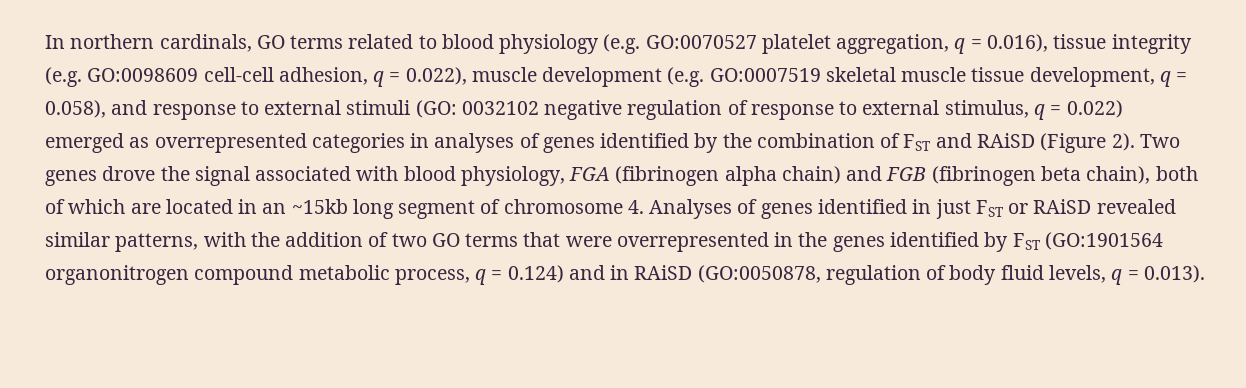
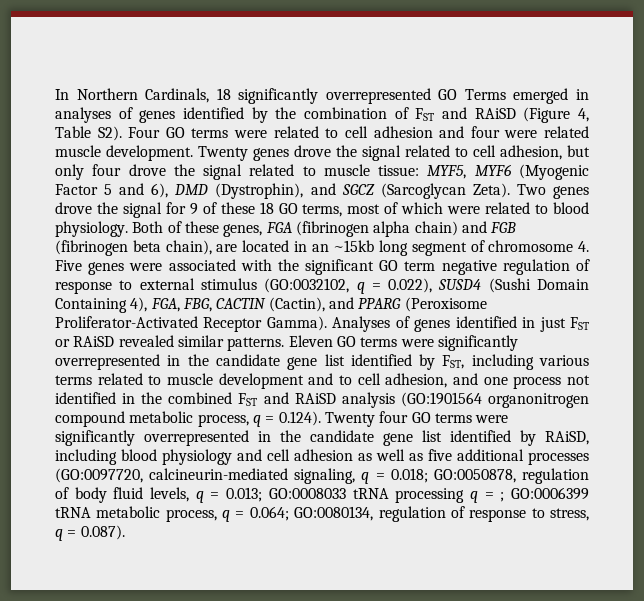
[70,34,1192,54] [45,67,1188,87] [45,100,1123,120] [45,133,405,153] northern cardinals, GO terms related to blood physiology (e.g. GO:0070527 platelet aggregation, q = 0.016), tissue integrity (e.g. GO:0098609 cell-cell adhesion, q = 0.022), muscle development (e.g. GO:0007519 skeletal muscle tissue development, q = 0.058), and response to external stimuli (GO: 0032102 negative regulation of response to external stimulus, q = 0.022) emerged as overrepresented categories -> [76,88,569,104] Northern Cardinals, 18 significantly overrepresented GO Terms emerged
[1111,133,1135,151] 2). -> [578,108,590,122] [55,126,590,141] [55,145,590,161] [55,164,589,180] [55,183,510,199] 4, Table S2). Four GO terms were related to cell adhesion and four were related muscle development. Twenty genes drove the signal related to cell adhesion, but only four drove the signal related to muscle tissue: MYF5, MYF6 (Myogenic Factor 5 and 6), DMD (Dystrophin), and SGCZ (Sarcoglycan Zeta).
[255,166,565,186] associated with blood physiology, -> [165,202,589,217] [55,221,263,237] for 9 of these 18 GO terms, most of which were related to blood physiology. Both of these genes,
[1155,166,1198,181] [45,199,126,214] both of which -> (212, 247) none
(644, 207) none -> [55,259,590,275] [55,278,590,294] [55,297,487,313] [55,316,327,332] Five genes were associated with the significant GO term negative regulation of response to external stimulus (GO:0032102, q = 0.022), SUSD4 (Sushi Domain Containing 4), FGA, FBG, CACTIN (Cactin), and PPARG (Peroxisome Proliferator-Activated Receptor Gamma).
[115,232,1040,252] patterns, with the addition of two GO terms that were overrepresented in the genes identified by FST -> [227,335,518,351] [55,354,590,370] [55,373,590,389] [55,392,395,408] patterns. Eleven GO terms were significantly overrepresented in the candidate gene list identified by FST, including various terms related to muscle development and to cell adhesion, and one process not identified in the combined FST and RAiSD analysis
[507,265,821,283] 0.124) and in RAiSD (GO:0050878, -> [278,411,509,427] [55,430,589,446] [55,449,589,465] [55,468,516,484] 0.124). Twenty four GO terms were significantly overrepresented in the candidate gene list identified by RAiSD, including blood physiology and cell adhesion as well as five additional processes (GO:0097720, calcineurin-mediated signaling, q = 0.018; GO:0050878,
[1143,265,1205,283] 0.013). -> [226,487,589,503] [55,506,590,522] [55,525,125,541] 0.013; GO:0008033 tRNA processing q = ; GO:0006399 tRNA metabolic process, q = 0.064; GO:0080134, regulation of response to stress, q = 0.087).

